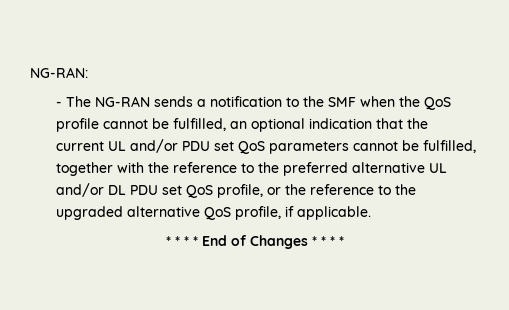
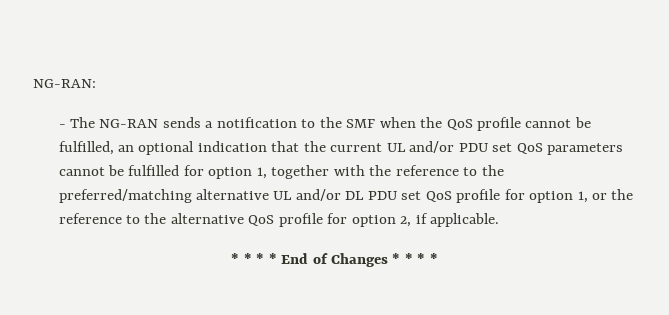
[422,140,476,153] fulfilled, -> [128,165,267,179] fulfilled for option 1,
[282,162,348,176] preferred -> [58,189,192,203] preferred/matching
[216,184,263,198] profile, -> [456,189,588,203] profile for option 1,
[55,206,123,220] upgraded -> (167, 218) none
[234,206,281,220] profile, -> [278,213,412,227] profile for option 2,

